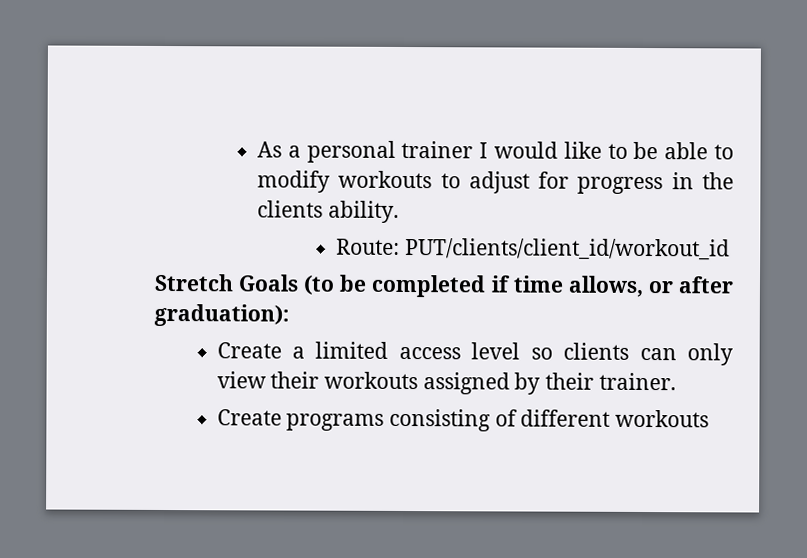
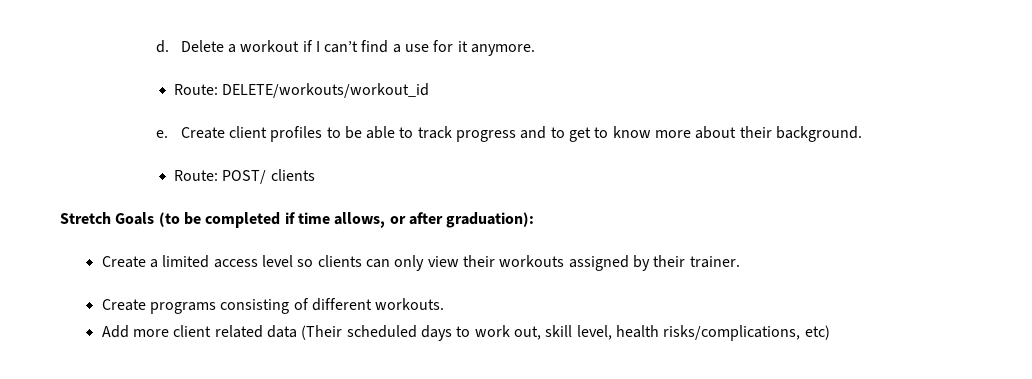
[257,140,734,163] [257,170,734,195] [257,200,399,223] [335,238,730,261] As a personal trainer I would like to be able to modify workouts to adjust for progress in the clients ability. // Route: PUT/clients/client_id/workout_id -> [156,40,536,56] [174,83,430,98] [156,126,862,142] [174,169,315,184] d. Delete a workout if I can’t find a use for it anymore. // Route: DELETE/workouts/workout_id // e. Create client profiles to be able to track progress and to get to know more about their background. // Route: POST/ clients
[614,409,709,428] workouts -> [375,298,445,310] [101,325,830,341] workouts. // Add more client related data (Their scheduled days to work out, skill level, health risks/complications, etc)

